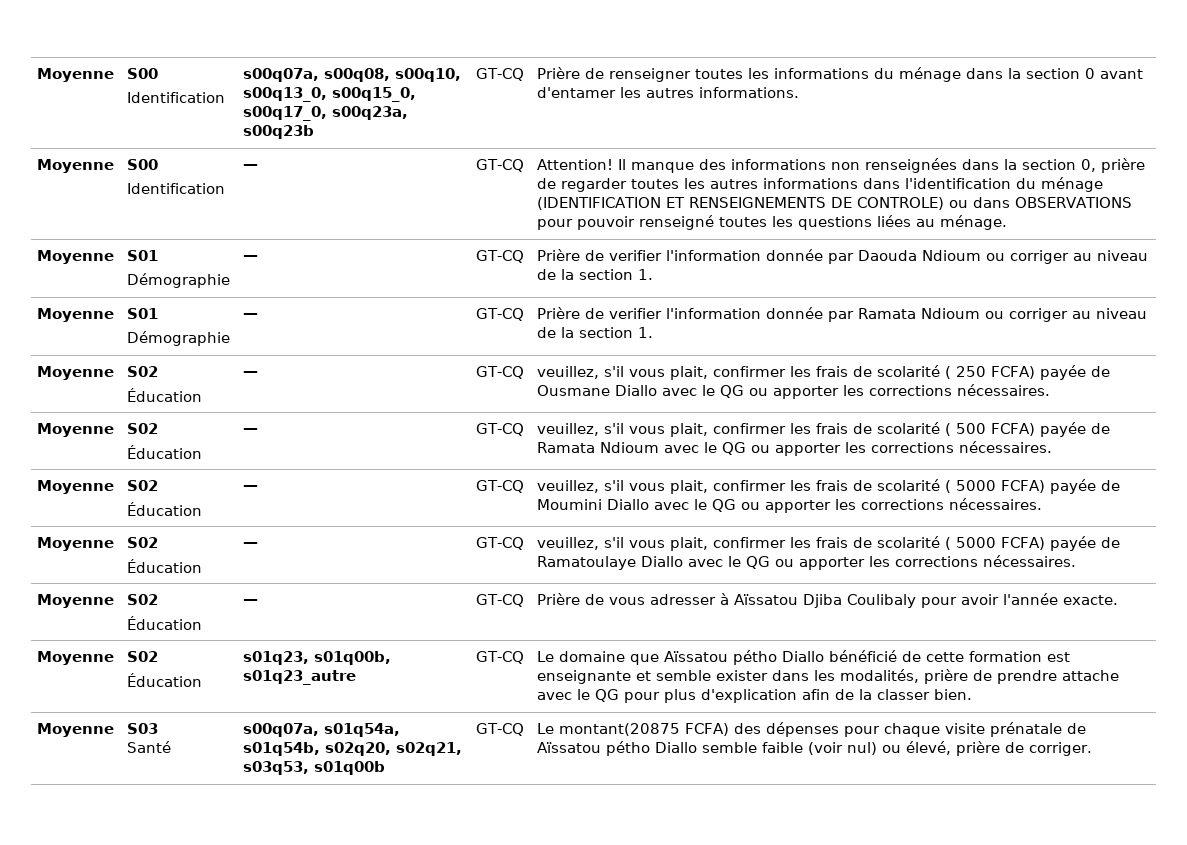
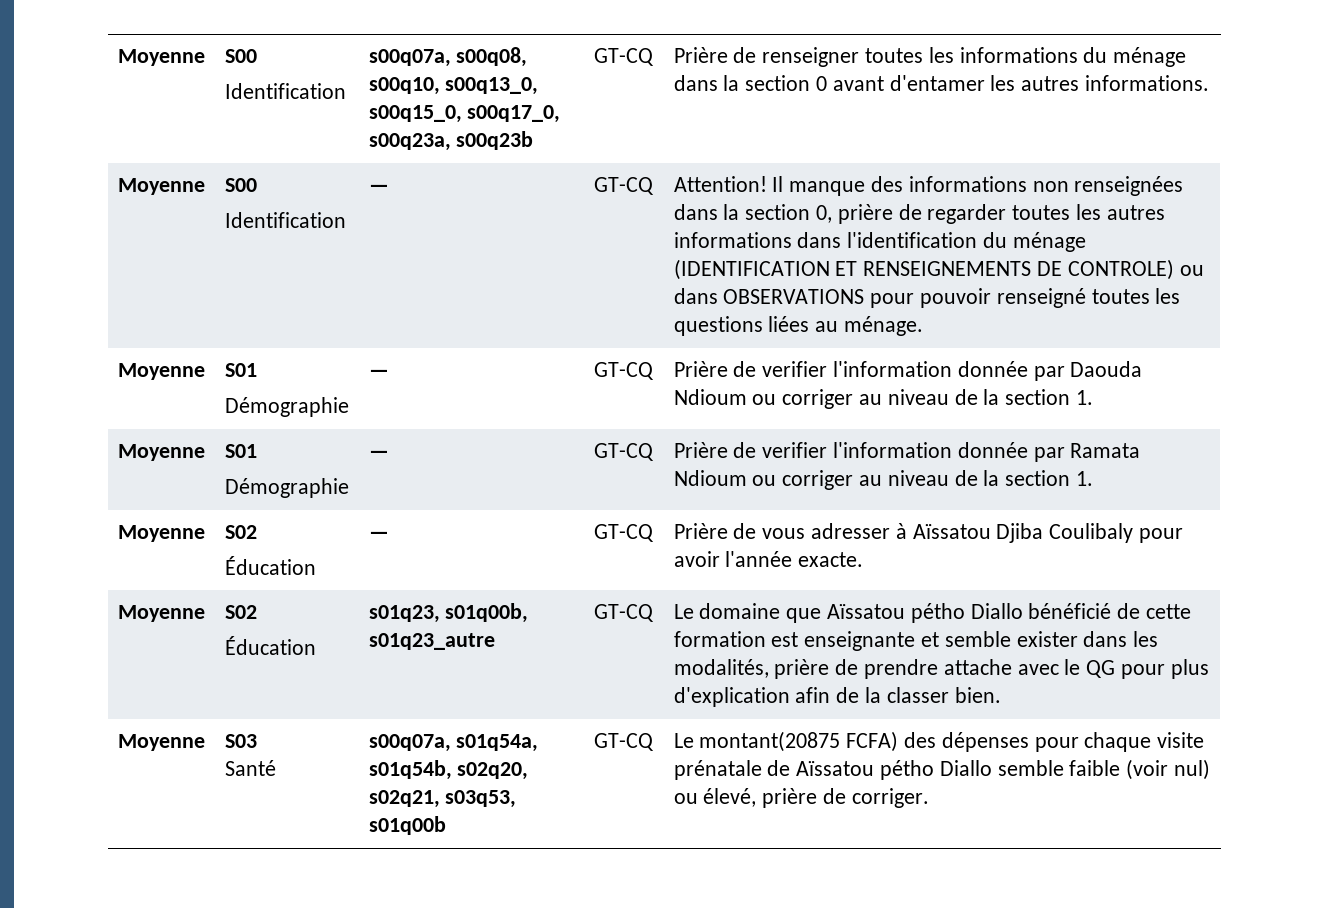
[127,388,203,402] [243,371,259,377] [476,366,525,379] [537,365,1111,380] [537,384,1051,399] [37,423,115,437] [127,423,159,434] [127,445,203,459] [243,428,259,434] [476,423,525,436] [537,422,1111,437] [537,441,1053,456] [37,480,115,494] [127,480,159,491] [127,502,203,516] [243,485,259,491] [476,480,525,493] [537,479,1121,494] [537,498,1043,513] [37,537,115,551] [127,537,159,548] [127,559,203,573] [243,542,259,548] [476,537,525,550] [537,536,1121,551] [537,555,1077,570] [37,594,115,608] [127,594,159,605] // Éducation | — | GT-CQ | veuillez, s'il vous plait, confirmer les frais de scolarité ( 250 FCFA) payée de Ousmane Diallo avec le QG ou apporter les corrections nécessaires. // Moyenne | S02 // Éducation | — | GT-CQ | veuillez, s'il vous plait, confirmer les frais de scolarité ( 500 FCFA) payée de Ramata Ndioum avec le QG ou apporter les corrections nécessaires. // Moyenne | S02 // Éducation | — | GT-CQ | veuillez, s'il vous plait, confirmer les frais de scolarité ( 5000 FCFA) payée de Moumini Diallo avec le QG ou apporter les corrections nécessaires. // Moyenne | S02 // Éducation | — | GT-CQ | veuillez, s'il vous plait, confirmer les frais de scolarité ( 5000 FCFA) payée de Ramatoulaye Diallo avec le QG ou apporter les corrections nécessaires. // Moyenne | S02 -> (257, 532) none

